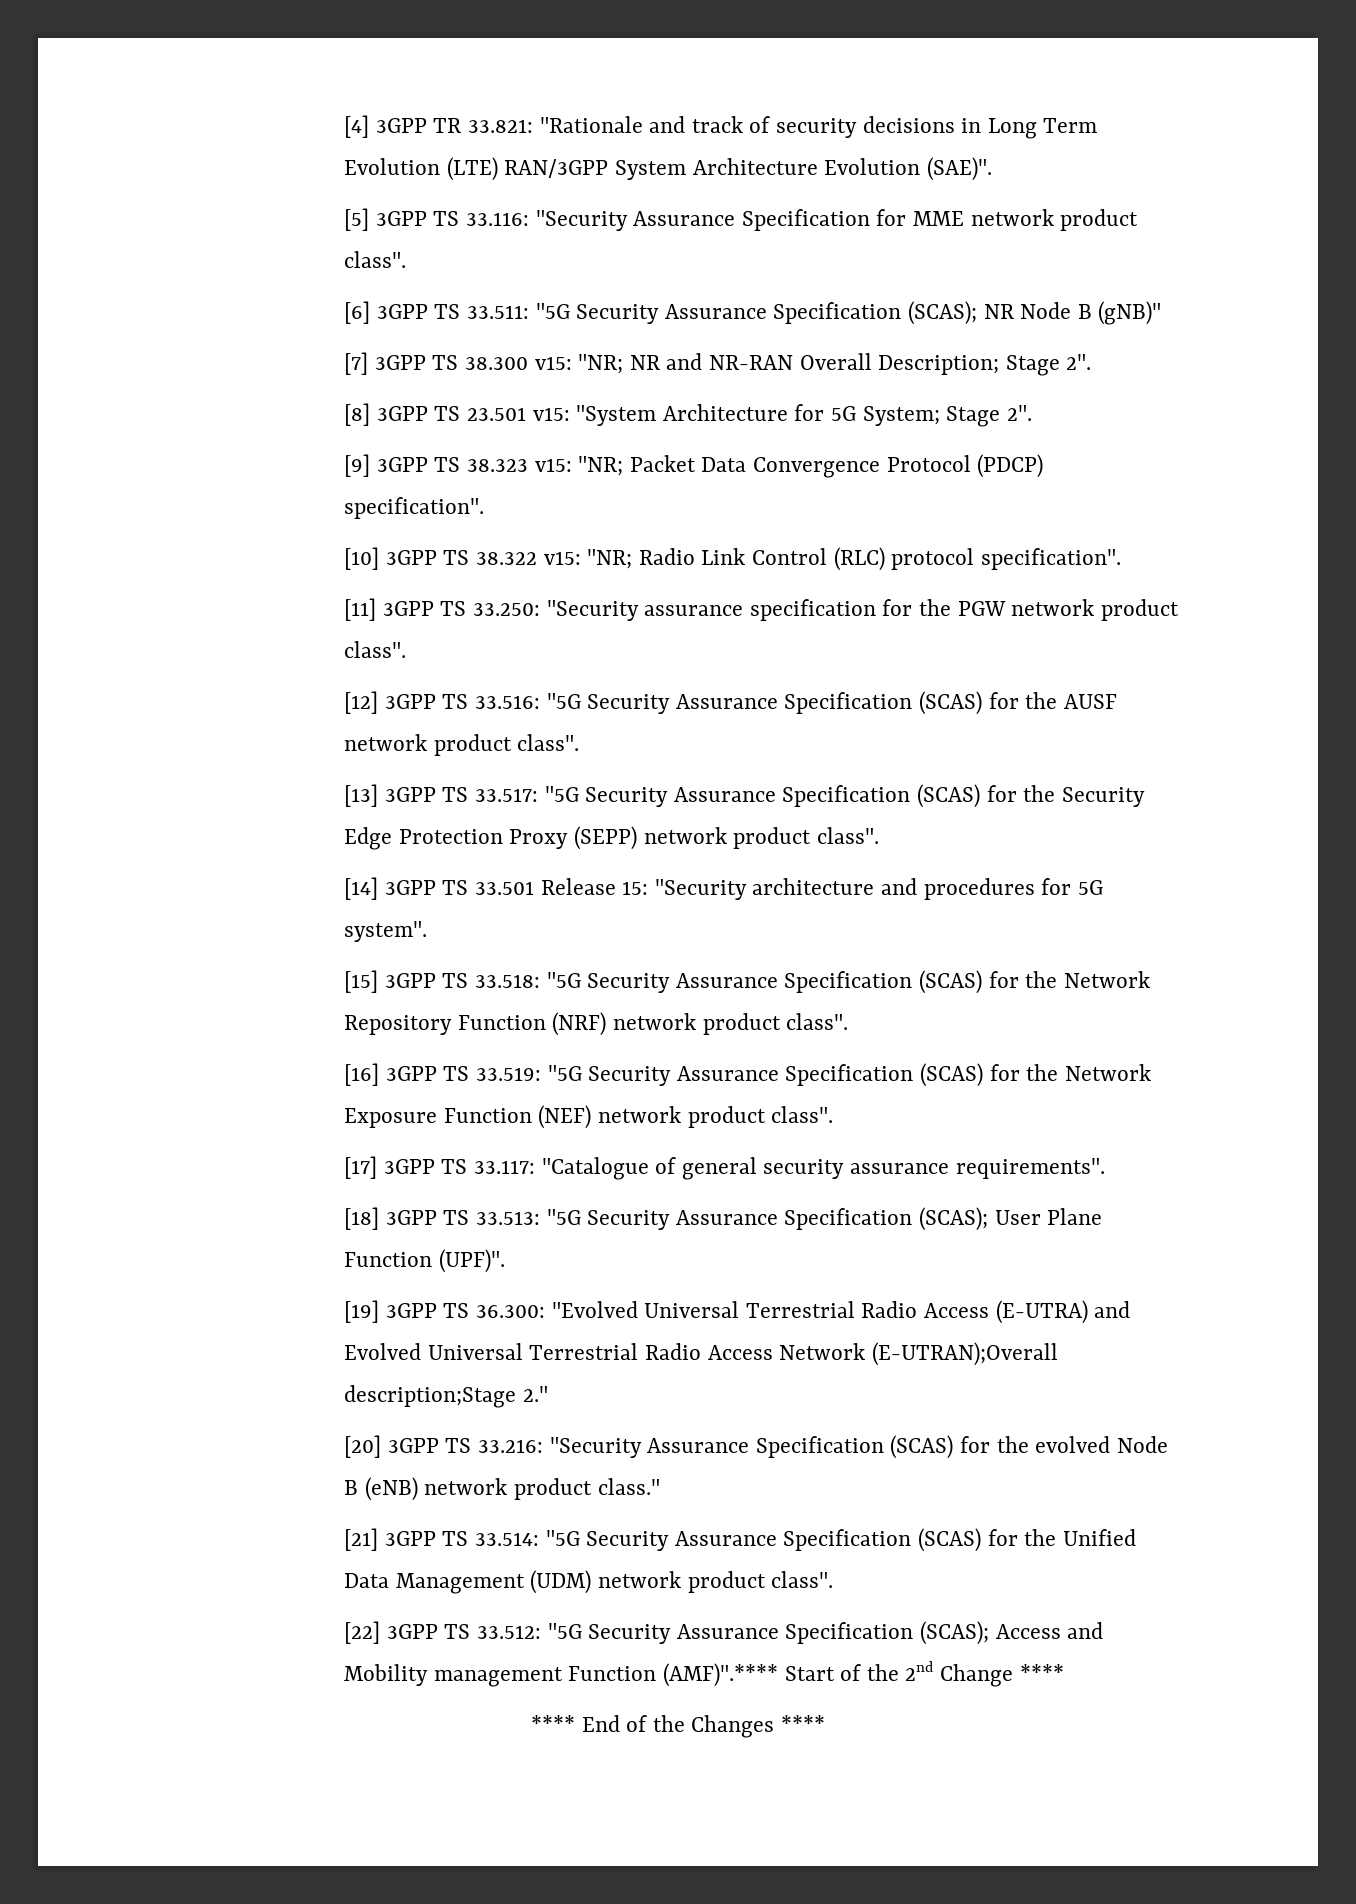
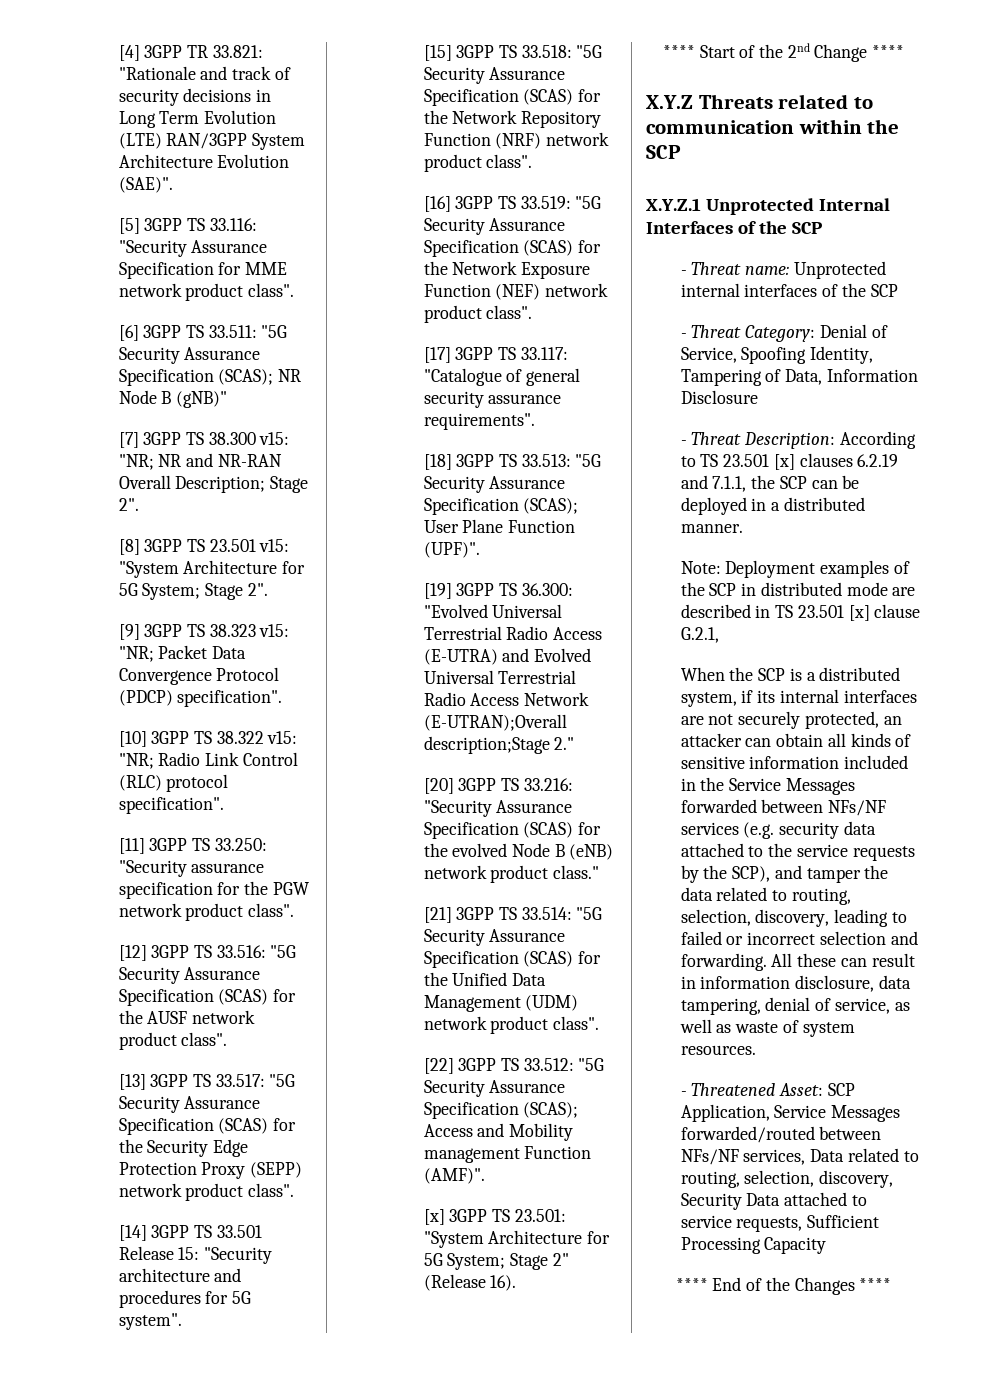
[662,1663,778,1687] (AMF)".**** -> [423,1168,485,1184] [423,1209,566,1225] [423,1230,610,1248] [423,1253,569,1270] [423,1274,517,1291] [662,45,695,58] (AMF)". // [x] 3GPP TS 23.501: "System Architecture for 5G System; Stage 2" (Release 16). // ****
(1064, 1672) none -> [646,94,873,109] [646,119,900,134] [646,145,681,159] [646,198,891,215] [646,221,823,234] [680,261,886,279] [680,283,898,297] [680,324,888,342] [680,346,874,364] [680,369,918,386] [680,390,758,404] [680,431,916,449] [680,453,899,470] [680,475,860,492] [680,497,865,515] [680,524,743,533] [680,560,910,578] [680,582,916,596] [680,604,921,621] [680,627,719,643] [680,667,901,681] [680,689,917,707] [680,711,902,729] [680,733,912,747] [680,755,909,769] [680,777,855,795] [680,799,887,816] [680,821,876,839] [680,843,915,861] [680,865,889,883] [680,887,851,905] [680,909,907,927] [680,931,918,945] [680,953,915,971] [680,975,911,992] [680,997,910,1015] [679,1019,855,1037] [680,1045,756,1055] [680,1083,855,1096] [680,1104,901,1122] [680,1126,882,1143] [680,1148,919,1165] [680,1170,894,1188] [680,1192,867,1210] [680,1215,880,1232] [680,1237,827,1254] // X.Y.Z Threats related to communication within the SCP // X.Y.Z.1 Unprotected Internal Interfaces of the SCP // - Threat name: Unprotected internal interfaces of the SCP // - Threat Category: Denial of Service, Spoofing Identity, Tampering of Data, Information Disclosure // - Threat Description: According to TS 23.501 [x] clauses 6.2.19 and 7.1.1, the SCP can be deployed in a distributed manner. // Note: Deployment examples of the SCP in distributed mode are described in TS 23.501 [x] clause G.2.1, // When the SCP is a distributed system, if its internal interfaces are not securely protected, an attacker can obtain all kinds of sensitive information included in the Service Messages forwarded between NFs/NF services (e.g. security data attached to the service requests by the SCP), and tamper the data related to routing, selection, discovery, leading to failed or incorrect selection and forwarding. All these can result in information disclosure, data tampering, denial of service, as well as waste of system resources. // - Threatened Asset: SCP Application, Service Messages forwarded/routed between NFs/NF services, Data related to routing, selection, discovery, Security Data attached to service requests, Sufficient Processing Capacity

